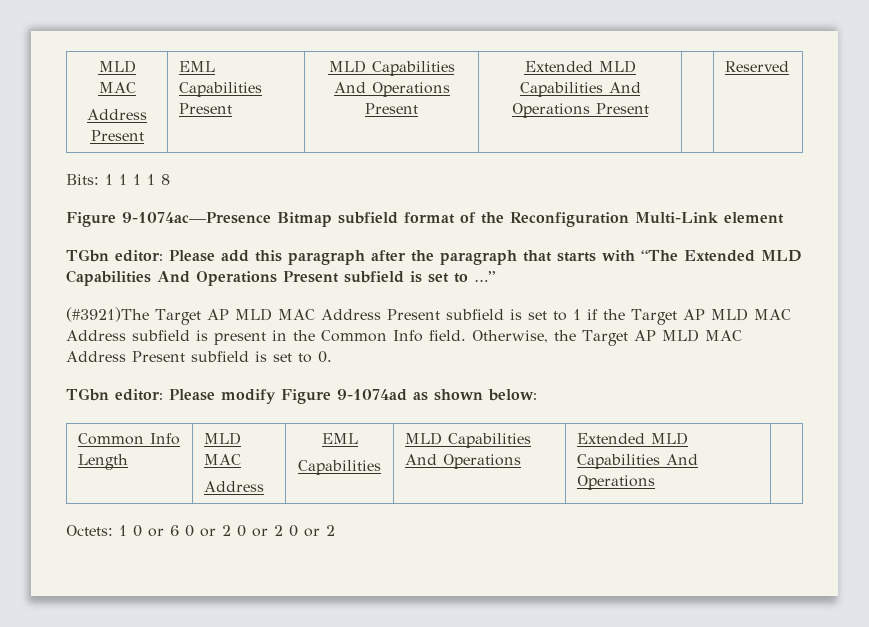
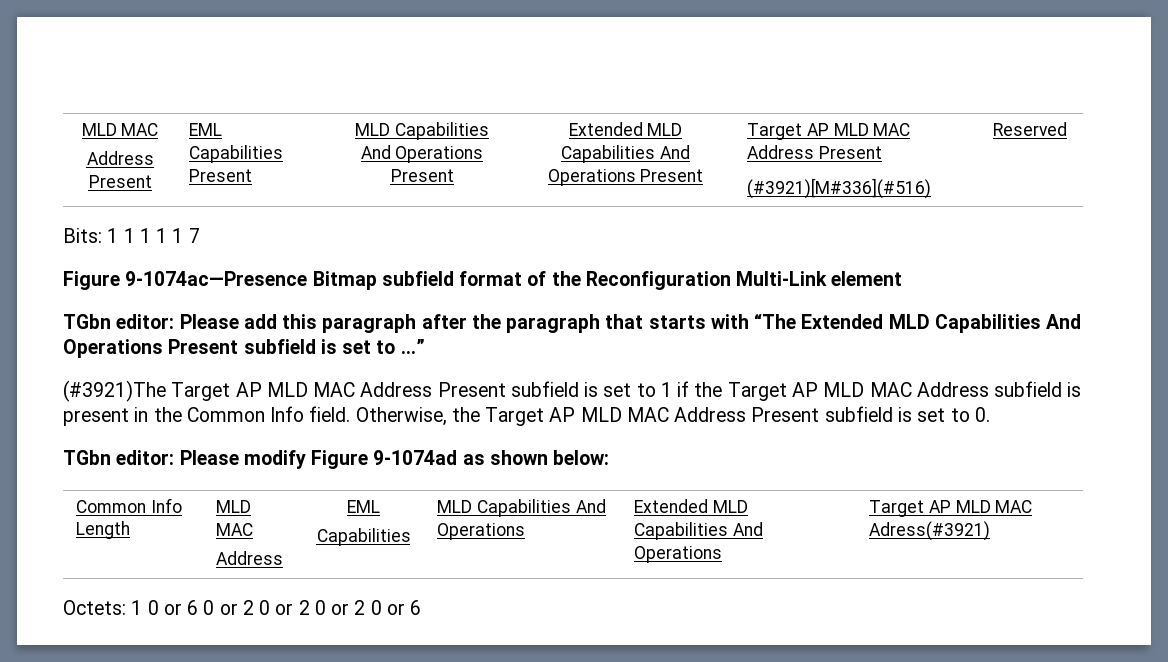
(649, 108) none -> [747,123,911,140] [747,145,882,159] [747,178,932,199] Target AP MLD MAC Address Present // (#3921)[M#336](#516)
[161,174,170,185] 8 -> [172,228,200,243] 1 7
(655, 482) none -> [869,500,1033,517] [869,521,991,541] Target AP MLD MAC Adress(#3921)
(335, 530) none -> [370,600,422,615] 0 or 6

